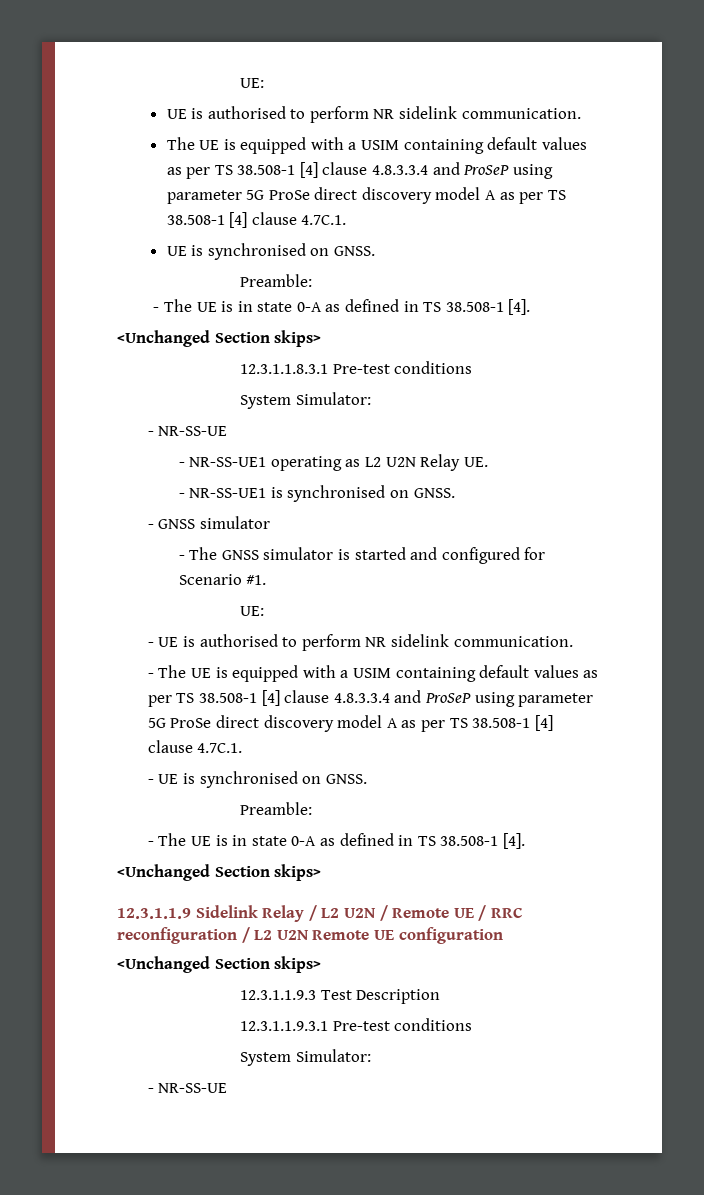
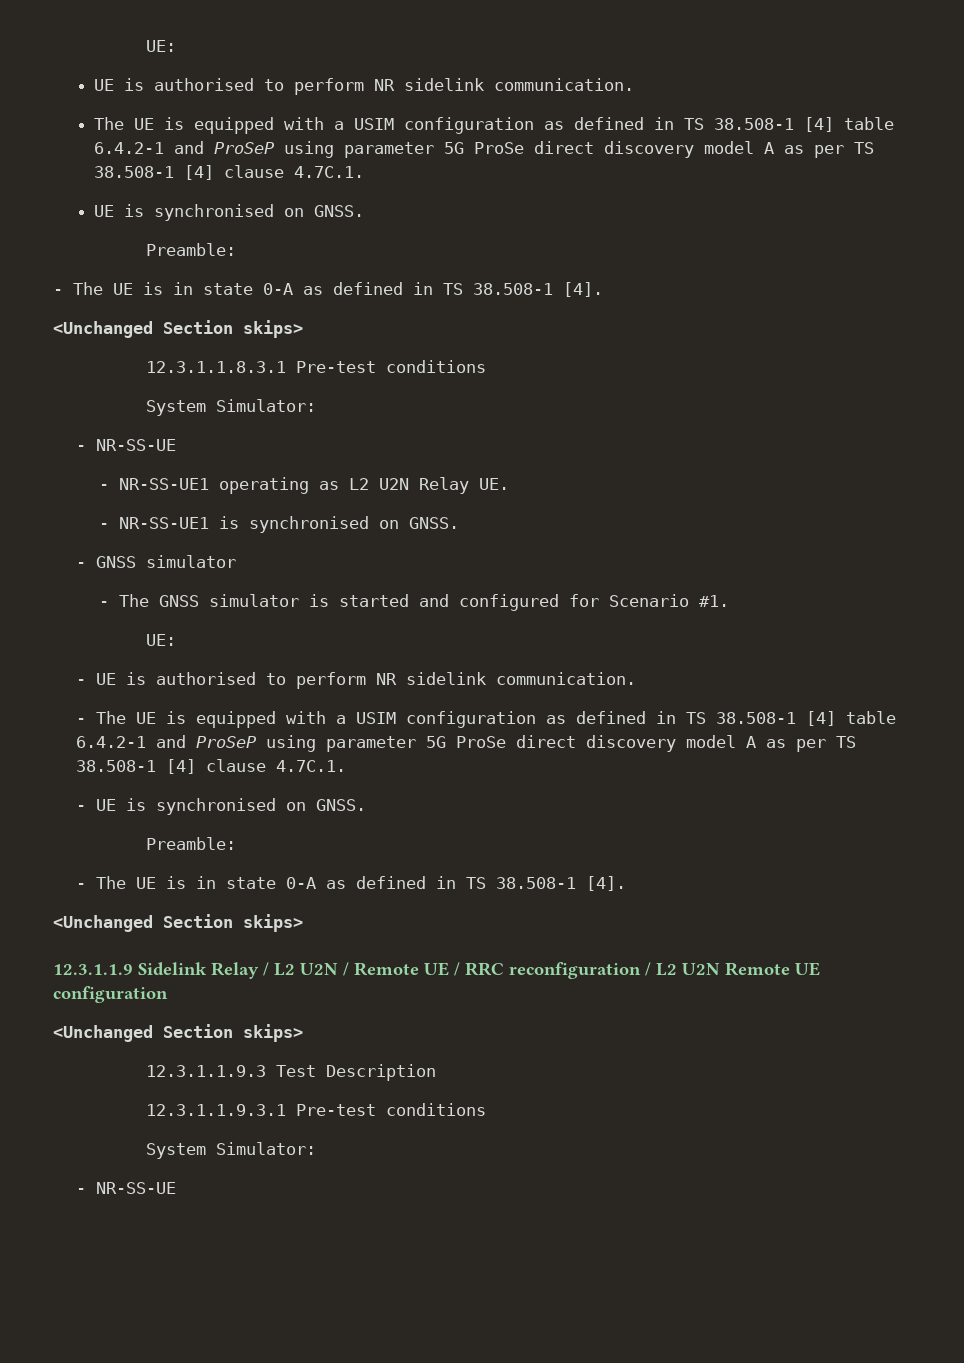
[403,137,587,154] [166,162,429,179] containing default values as per TS 38.508-1 [4] clause 4.8.3.3.4 -> [404,117,895,134] [94,142,165,154] configuration as defined in TS 38.508-1 [4] table 6.4.2-1
[395,665,599,682] [147,690,390,707] containing default values as per TS 38.508-1 [4] clause 4.8.3.3.4 -> [406,711,897,728] [76,736,147,748] configuration as defined in TS 38.508-1 [4] table 6.4.2-1

